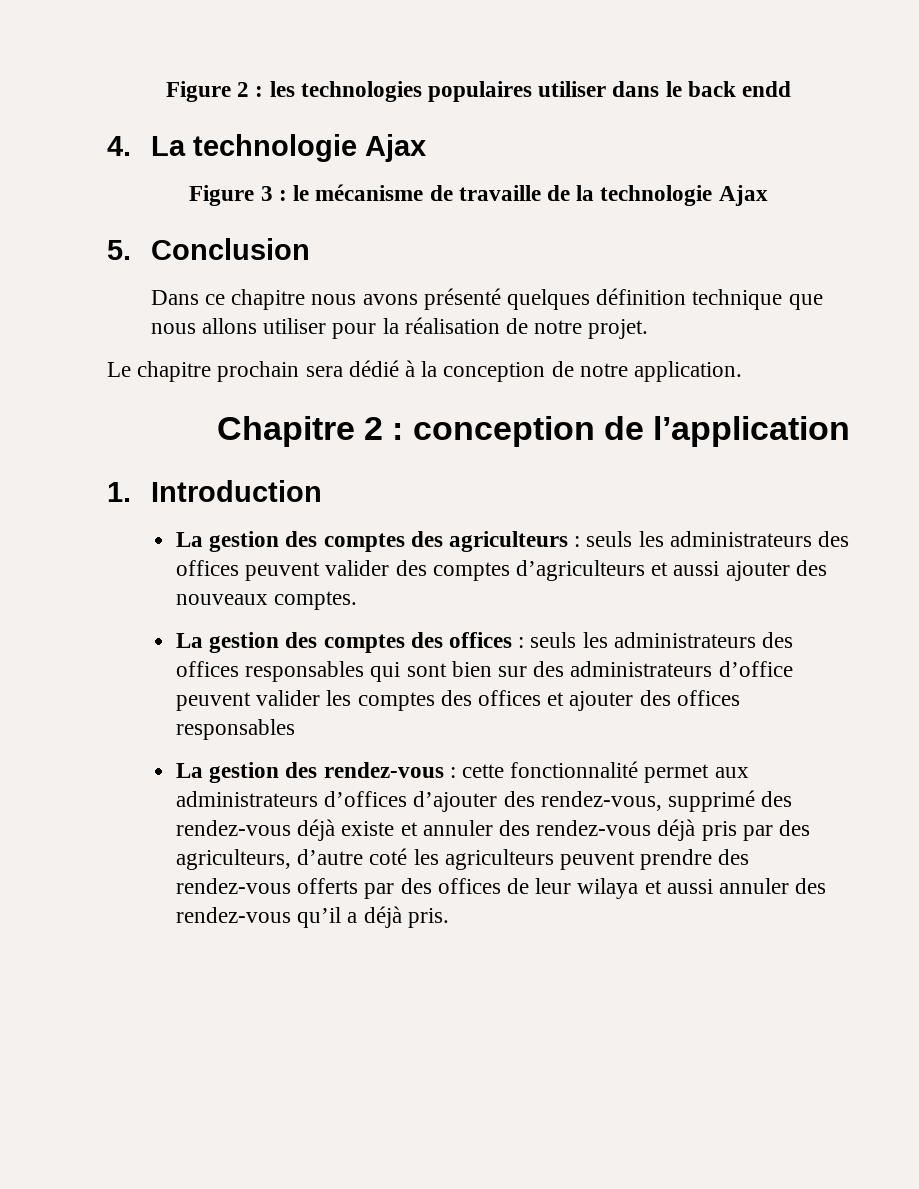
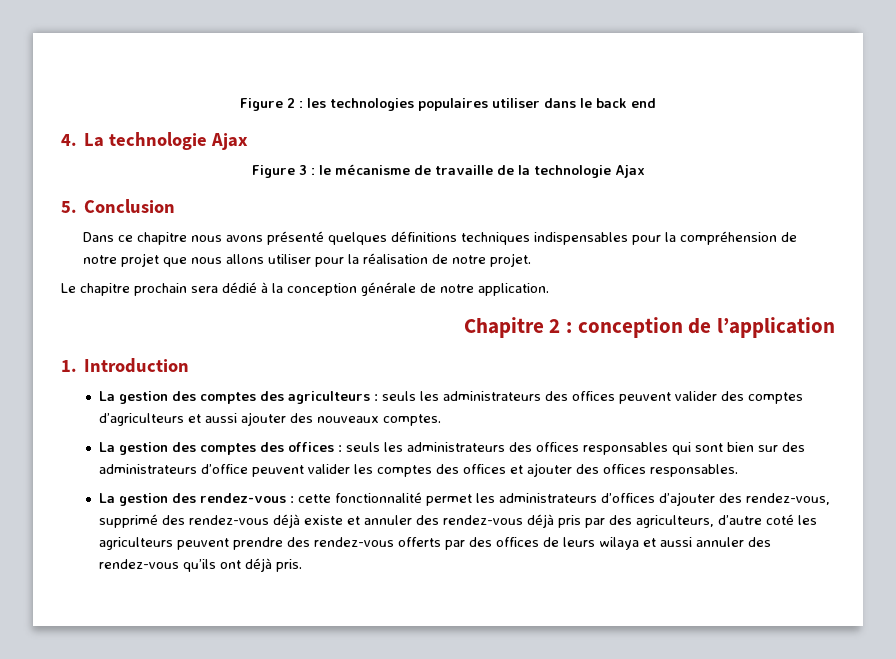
[742,81,792,97] endd -> [631,98,656,108] end
[596,288,783,310] définition technique -> [391,231,798,245] [83,253,160,267] définitions techniques indispensables pour la compréhension de notre projet
(546, 372) none -> [361,282,416,296] générale
[176,719,296,740] responsables -> [650,464,739,477] responsables.
[714,767,749,778] aux -> [476,493,496,503] les
[535,878,572,894] leur -> [563,537,596,547] leurs
[297,907,358,928] qu’il a -> [183,559,242,572] qu’ils ont

